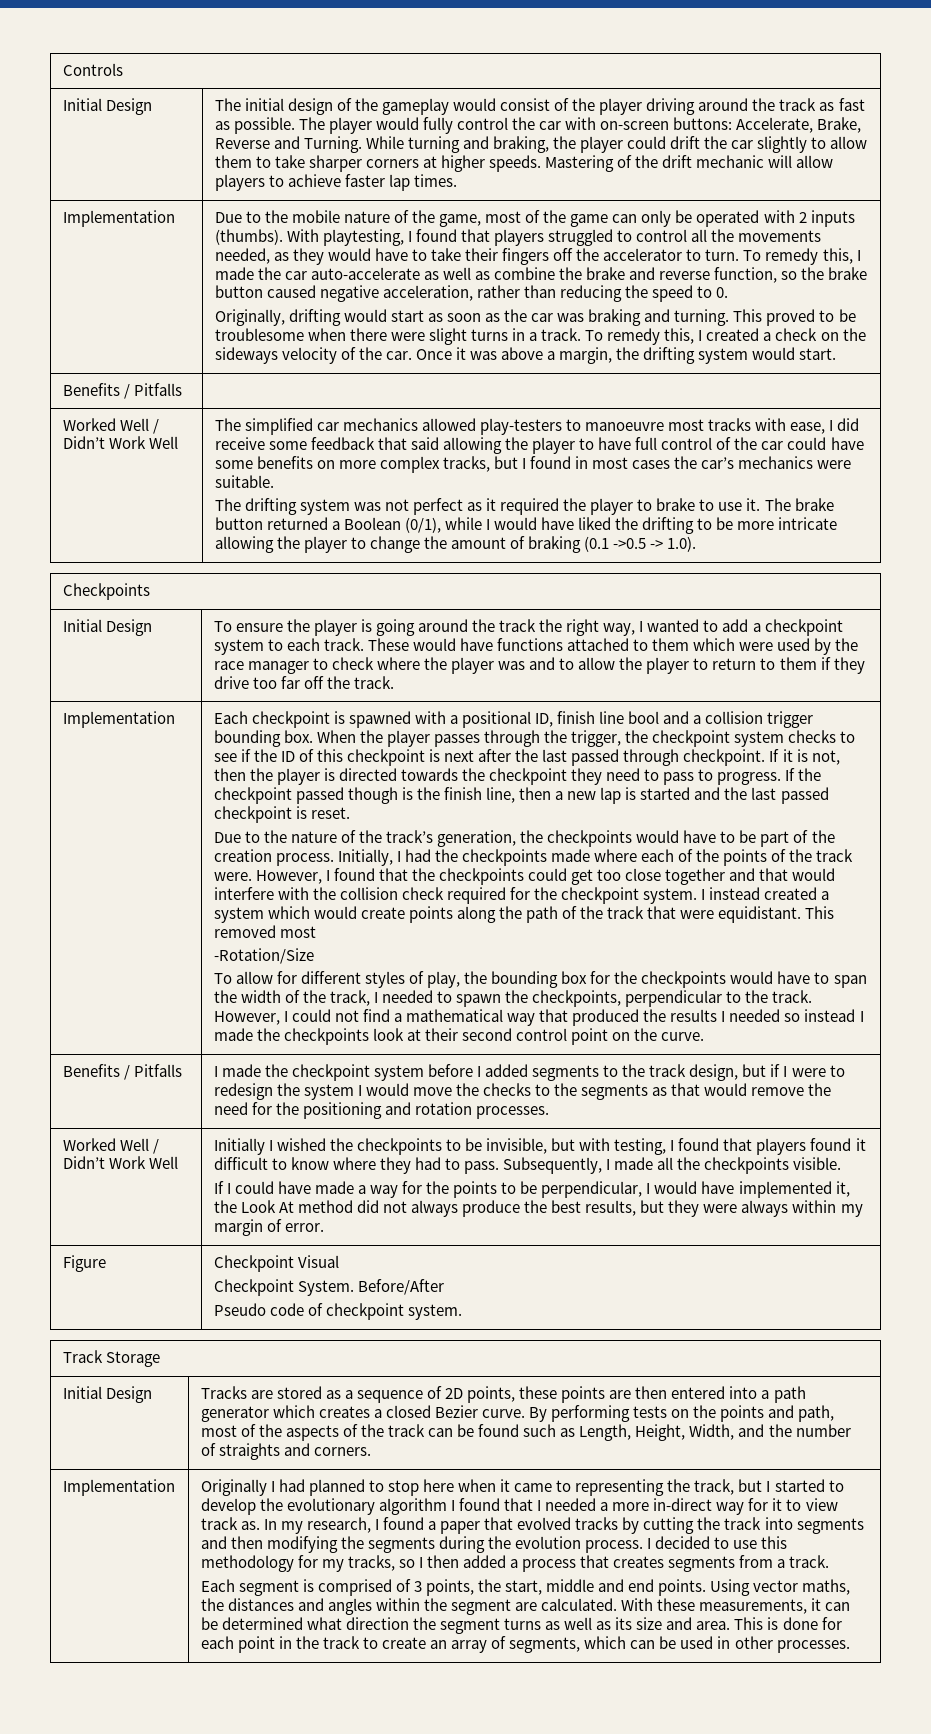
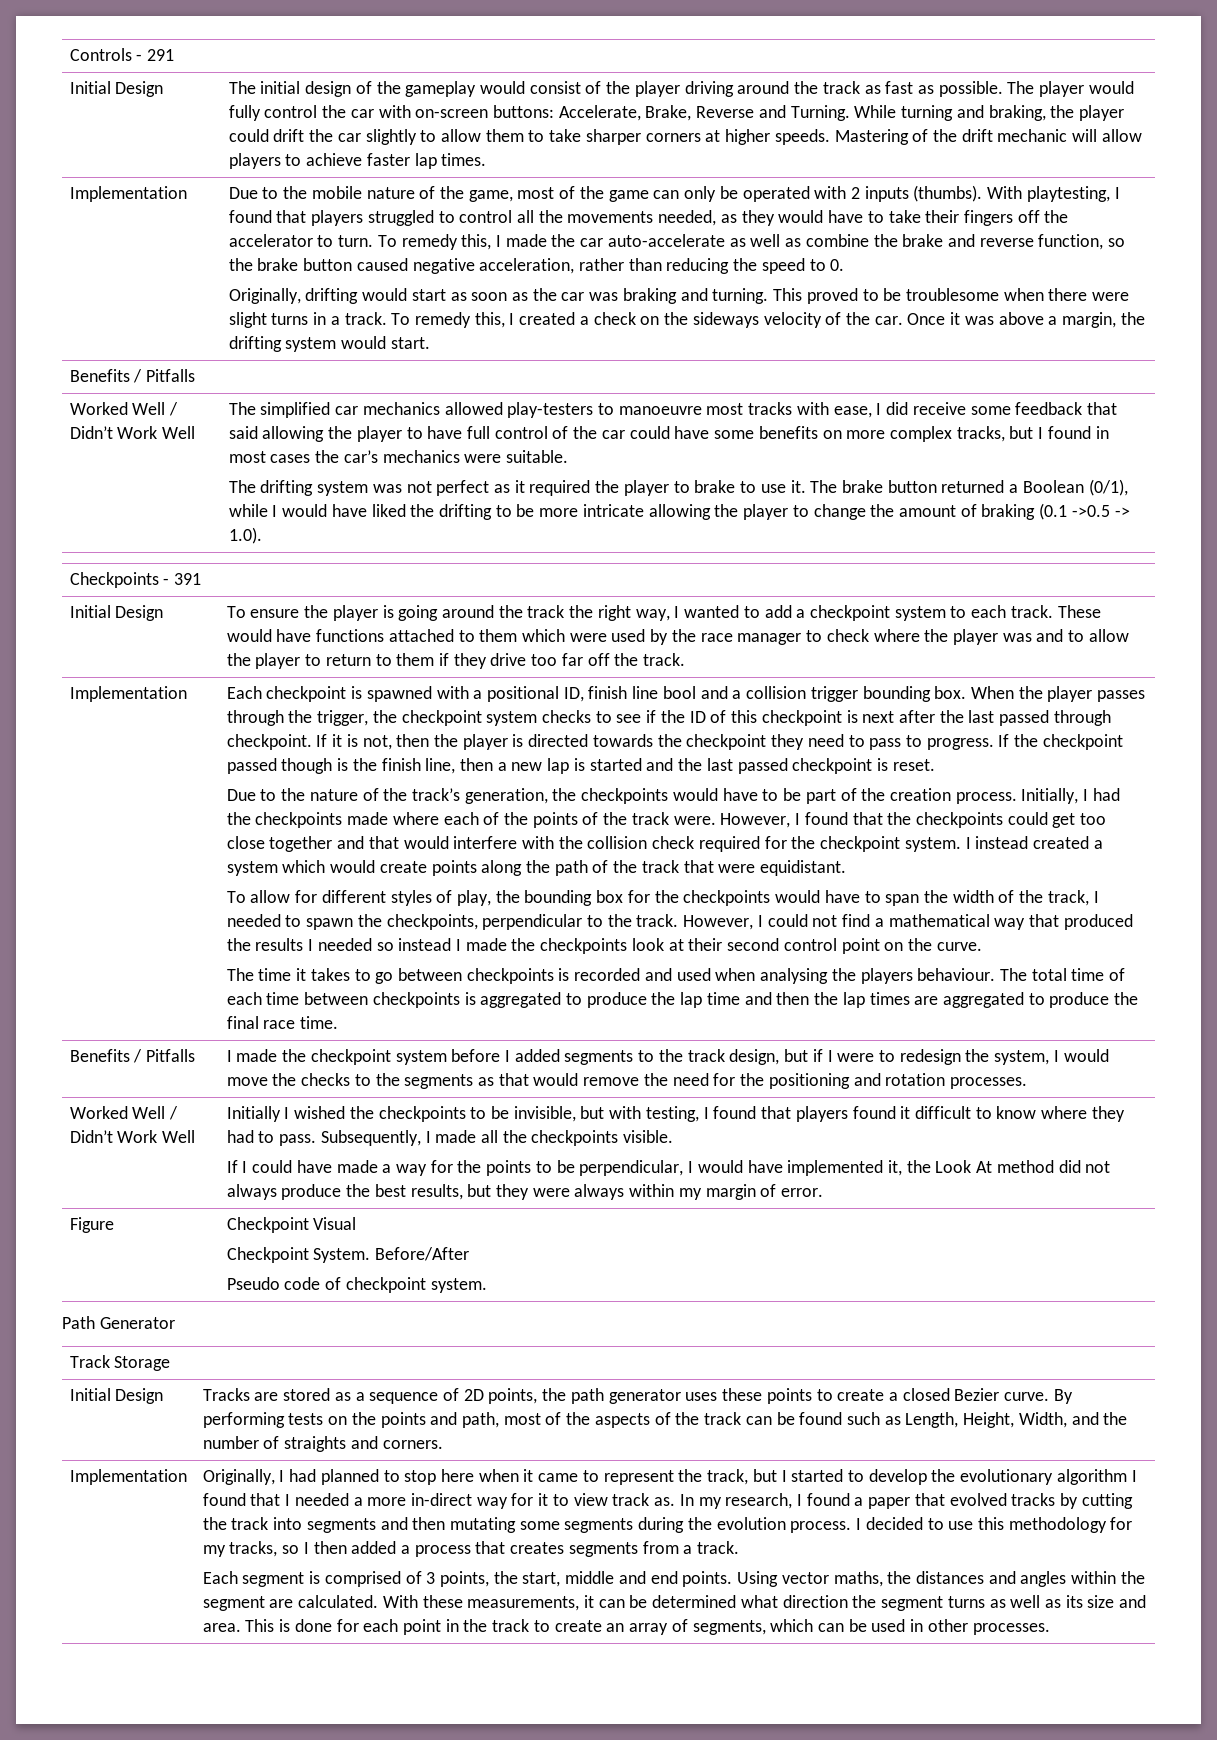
(123, 69) none -> [136,49,175,61] - 291
(150, 591) none -> [163,573,202,585] - 391
[805,906,835,919] [213,925,316,938] [213,948,314,964] This removed most // -Rotation/Size -> (847, 868) none
(705, 1036) none -> [226,968,1126,984] [226,992,1139,1008] [226,1016,339,1029] // The time it takes to go between checkpoints is recorded and used when analysing the players behaviour. The total time of each time between checkpoints is aggregated to produce the lap time and then the lap times are aggregated to produce the final race time.
[303,1084,354,1100] system -> [994,1050,1050,1065] system,
(462, 1312) none -> [62,1316,175,1329] // Path Generator
[519,1386,806,1403] [200,1405,370,1422] these points are then entered into a path generator which creates -> [542,1388,885,1404] the path generator uses these points to create
[200,1479,267,1496] Originally -> [202,1469,275,1485] Originally,
[575,1479,665,1496] representing -> [603,1470,674,1485] represent
[266,1536,364,1553] modifying the -> [449,1517,560,1533] mutating some

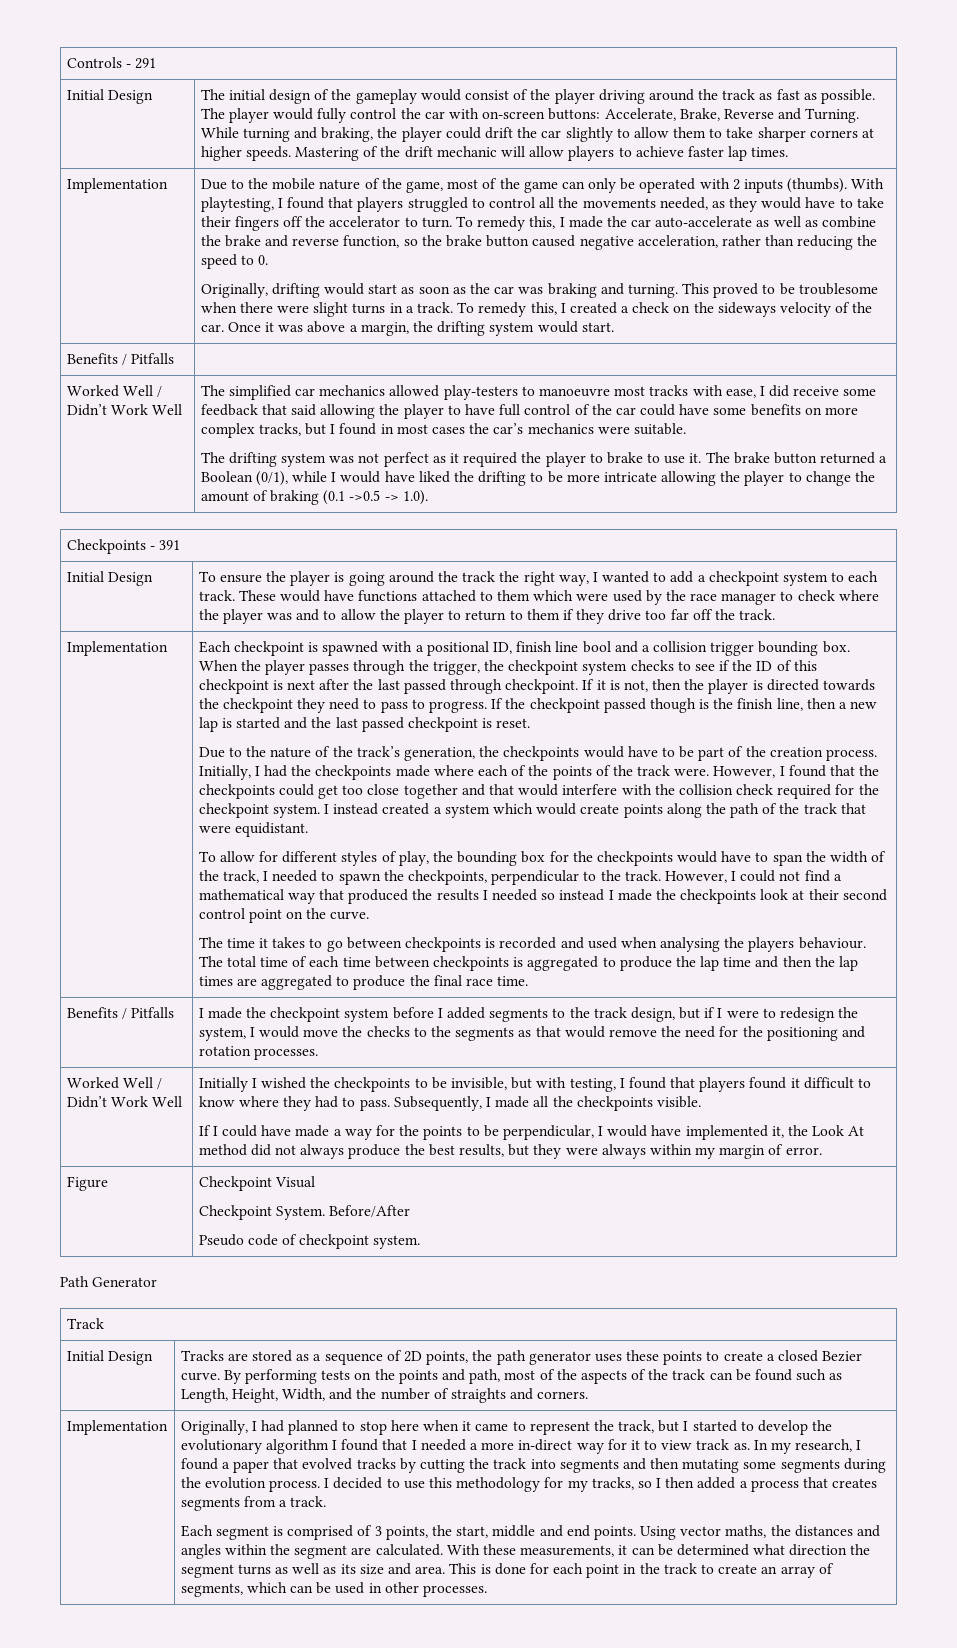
[114,1356,171,1371] Storage -> (104, 1323) none

